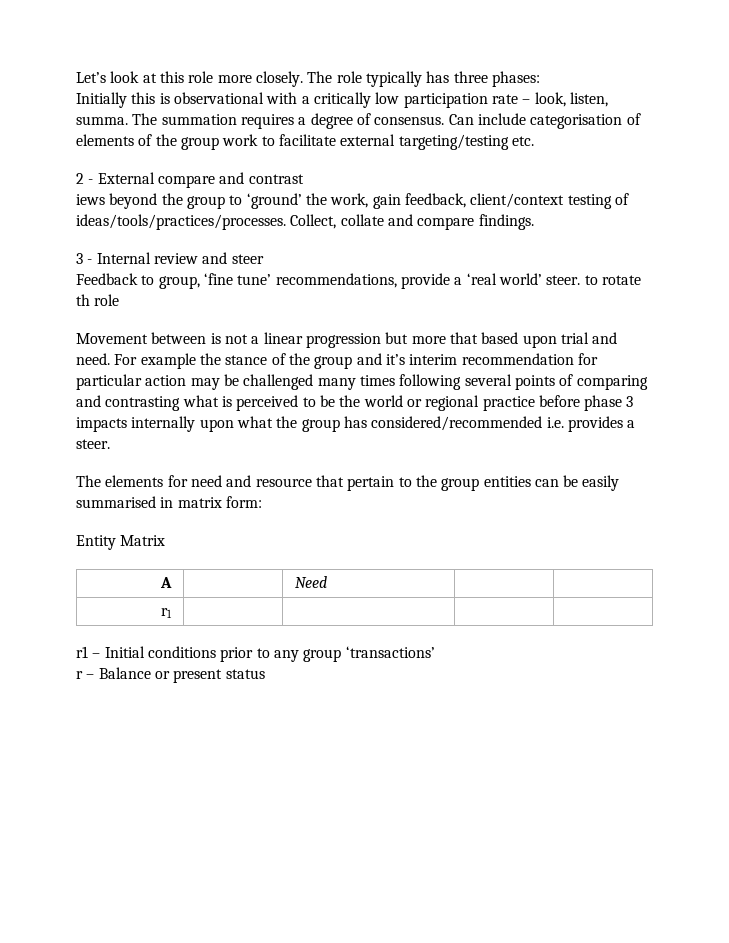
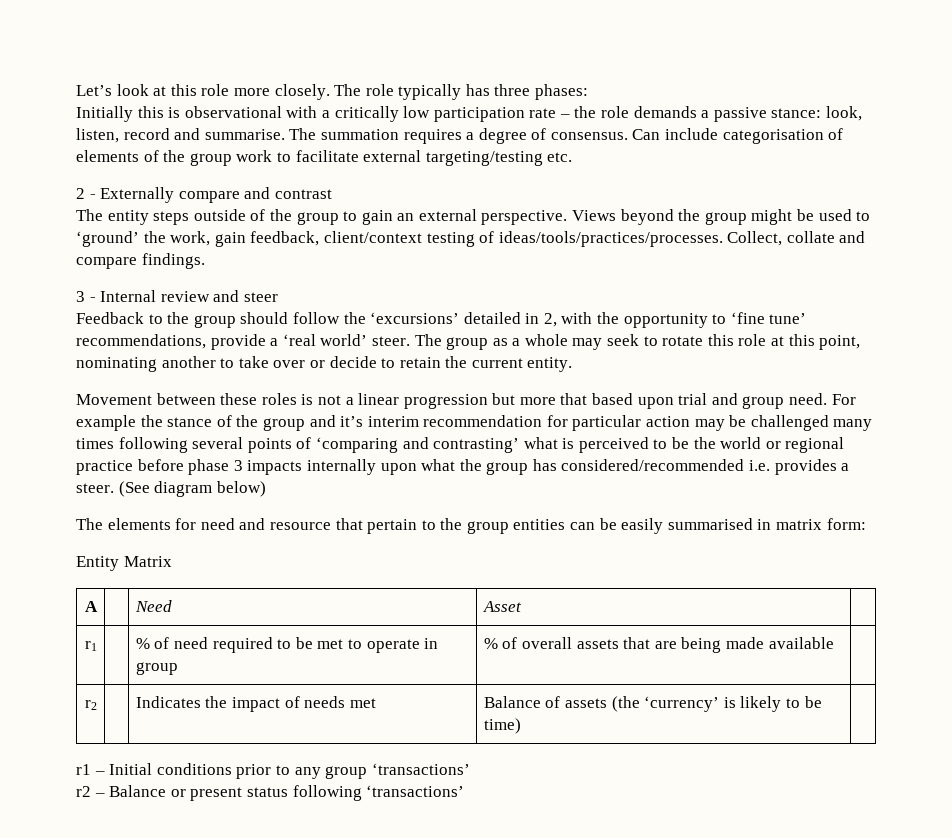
[534,92,608,107] [76,116,128,125] look, listen, summa. -> [574,106,863,122] [76,128,285,143] the role demands a passive stance: look, listen, record and summarise.
[97,172,155,184] External -> [100,187,175,203] Externally
[76,193,225,209] iews beyond the group -> [76,209,852,225] The entity steps outside of the group to gain an external perspective. Views beyond the group might be used
[158,276,200,289] group, -> [167,312,727,328] the group should follow the ‘excursions’ detailed in 2, with the opportunity to
(581, 280) none -> [414,334,640,350] The group as a whole may seek
[76,294,120,306] th role -> [707,334,861,350] [76,356,573,372] this role at this point, nominating another to take over or decide to retain the current entity.
(207, 338) none -> [220,393,297,405] these roles
(618, 338) none -> [742,396,785,409] group
[576,375,648,390] [76,395,181,411] comparing and contrasting -> [315,437,520,453] ‘comparing and contrasting’
(110, 444) none -> [118,481,266,497] (See diagram below)
(327, 582) none -> [482,601,522,612] Asset
(173, 613) | -> [135,637,439,653] [135,662,178,675] [483,637,834,653] [85,700,98,710] [135,696,376,712] [483,696,822,712] [483,718,521,734] % of need required to be met to operate in group | % of overall assets that are being made available | // r2 | | Indicates the impact of needs met | Balance of assets (the ‘currency’ is likely to be time)
[76,671,83,679] r -> [76,786,91,797] r2
(265, 674) none -> [292,785,465,801] following ‘transactions’

